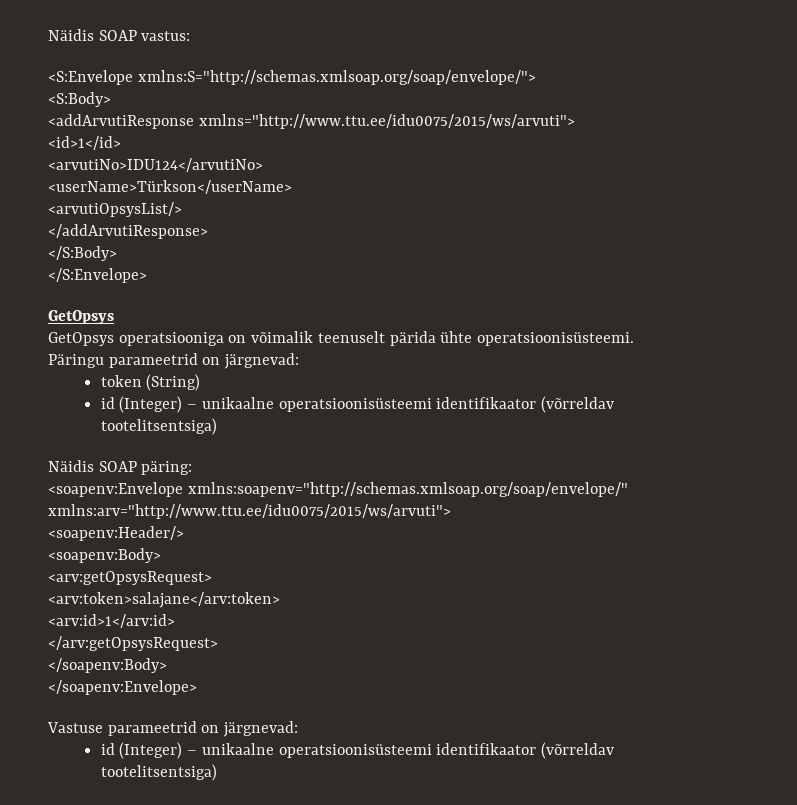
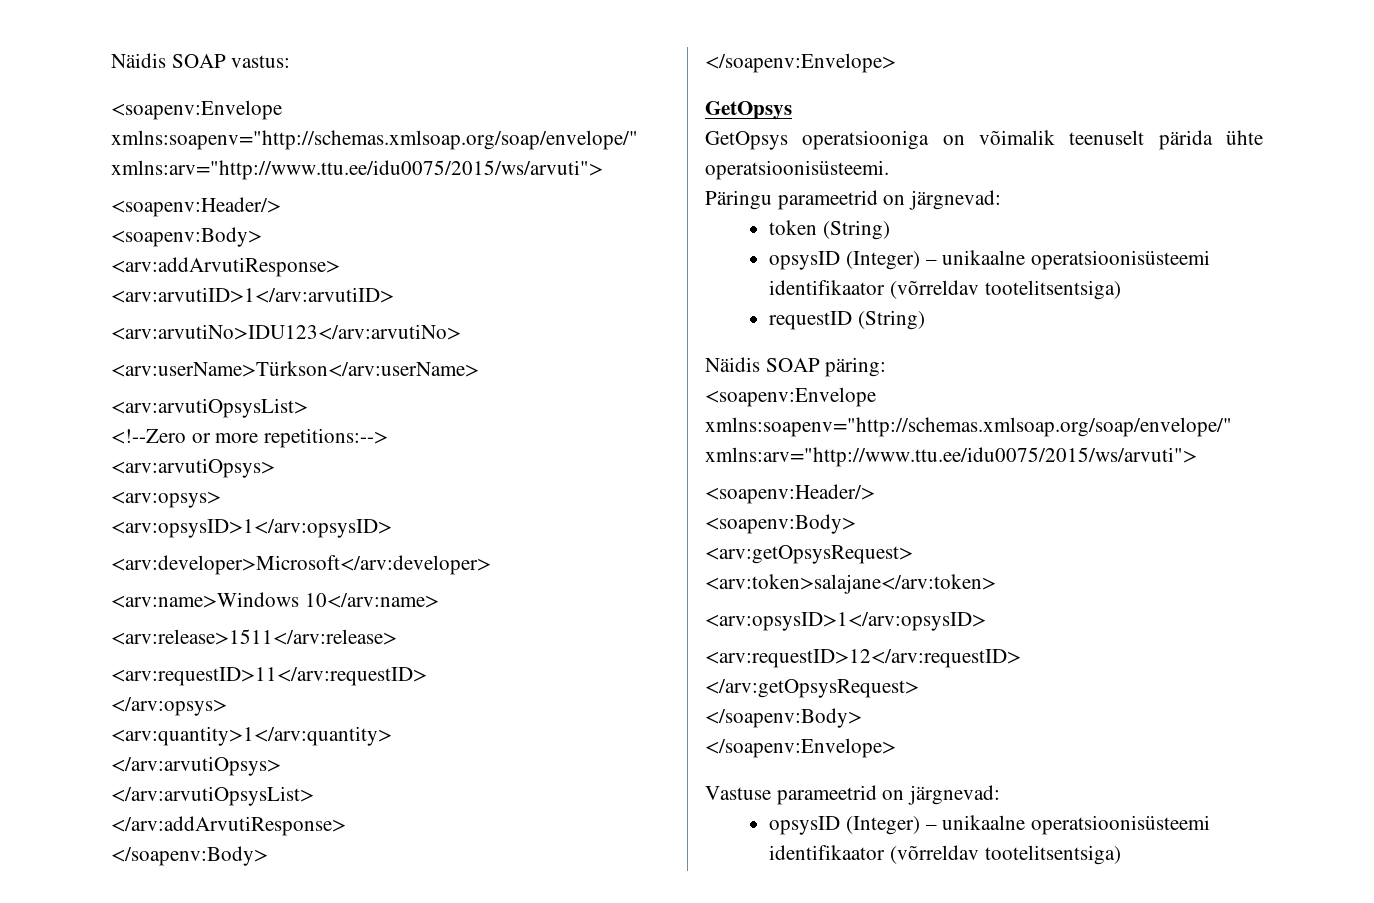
[48,70,536,85] [48,92,111,107] [48,114,575,129] [48,136,121,150] [48,158,263,172] [48,180,292,194] [48,202,182,217] [48,224,208,239] [48,246,117,261] [48,268,147,283] <S:Envelope xmlns:S="http://schemas.xmlsoap.org/soap/envelope/"> // <S:Body> // <addArvutiResponse xmlns="http://www.ttu.ee/idu0075/2015/ws/arvuti"> // <id>1</id> // <arvutiNo>IDU124</arvutiNo> // <userName>Türkson</userName> // <arvutiOpsysList/> // </addArvutiResponse> // </S:Body> // </S:Envelope> -> [111,100,282,120] [111,130,638,150] [111,160,603,180] [111,197,281,217] [111,227,262,247] [111,257,340,277] [111,287,394,303] [111,324,461,340] [111,361,479,377] [111,398,308,418] [111,428,389,448] [111,458,275,478] [111,491,221,508] [111,519,392,538] [111,555,491,575] [111,592,439,608] [111,629,397,645] [111,667,427,686] [111,697,227,716] [111,726,392,746] [111,756,281,776] [111,786,314,806] [111,816,346,836] [111,846,268,866] [705,53,896,73] <soapenv:Envelope xmlns:soapenv="http://schemas.xmlsoap.org/soap/envelope/" xmlns:arv="http://www.ttu.ee/idu0075/2015/ws/arvuti"> // <soapenv:Header/> // <soapenv:Body> // <arv:addArvutiResponse> // <arv:arvutiID>1</arv:arvutiID> // <arv:arvutiNo>IDU123</arv:arvutiNo> // <arv:userName>Türkson</arv:userName> // <arv:arvutiOpsysList> // <!--Zero or more repetitions:--> // <arv:arvutiOpsys> // <arv:opsys> // <arv:opsysID>1</arv:opsysID> // <arv:developer>Microsoft</arv:developer> // <arv:name>Windows 10</arv:name> // <arv:release>1511</arv:release> // <arv:requestID>11</arv:requestID> // </arv:opsys> // <arv:quantity>1</arv:quantity> // </arv:arvutiOpsys> // </arv:arvutiOpsysList> // </arv:addArvutiResponse> // </soapenv:Body> // </soapenv:Envelope>
[100,396,615,413] [100,418,217,435] id (Integer) – unikaalne operatsioonisüsteemi identifikaator (võrreldav tootelitsentsiga) -> [769,250,1211,270] [769,280,1121,300] [769,310,926,330] opsysID (Integer) – unikaalne operatsioonisüsteemi identifikaator (võrreldav tootelitsentsiga) // requestID (String)
[48,614,175,628] <arv:id>1</arv:id> -> [705,612,986,631] [705,649,1021,668] <arv:opsysID>1</arv:opsysID> // <arv:requestID>12</arv:requestID>
[100,743,115,755] id -> [769,816,841,835] opsysID

